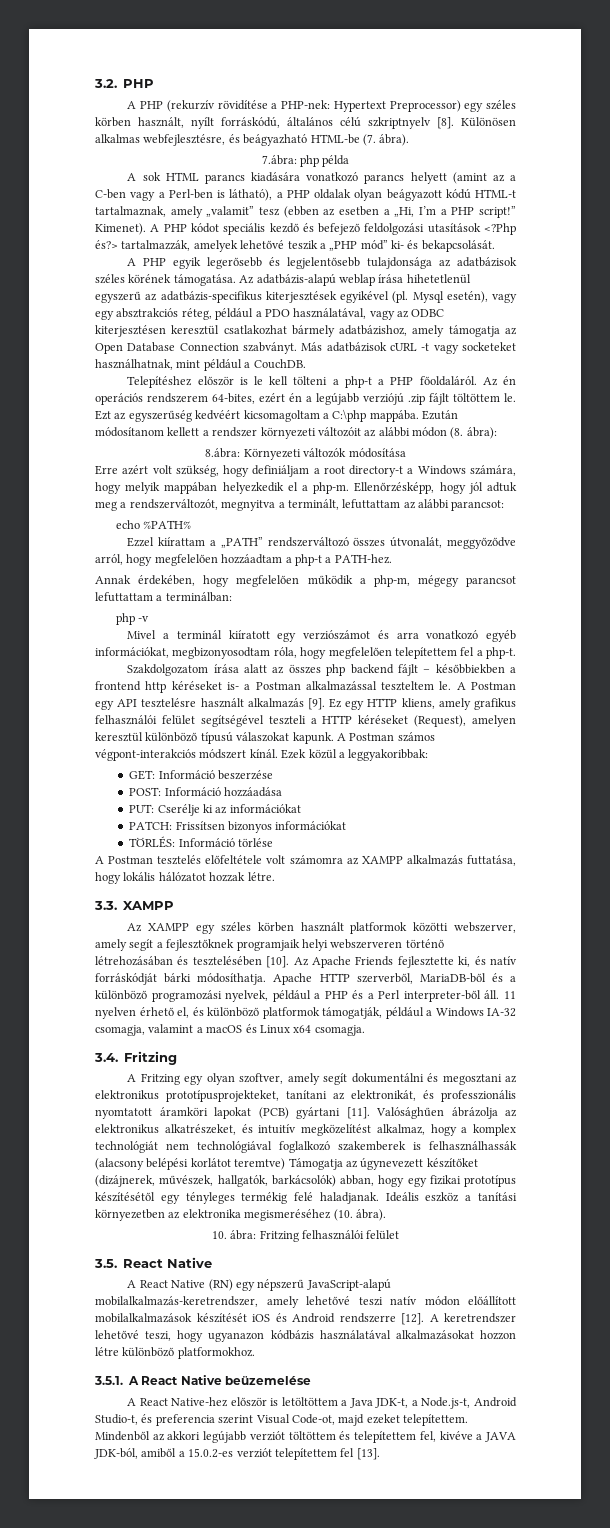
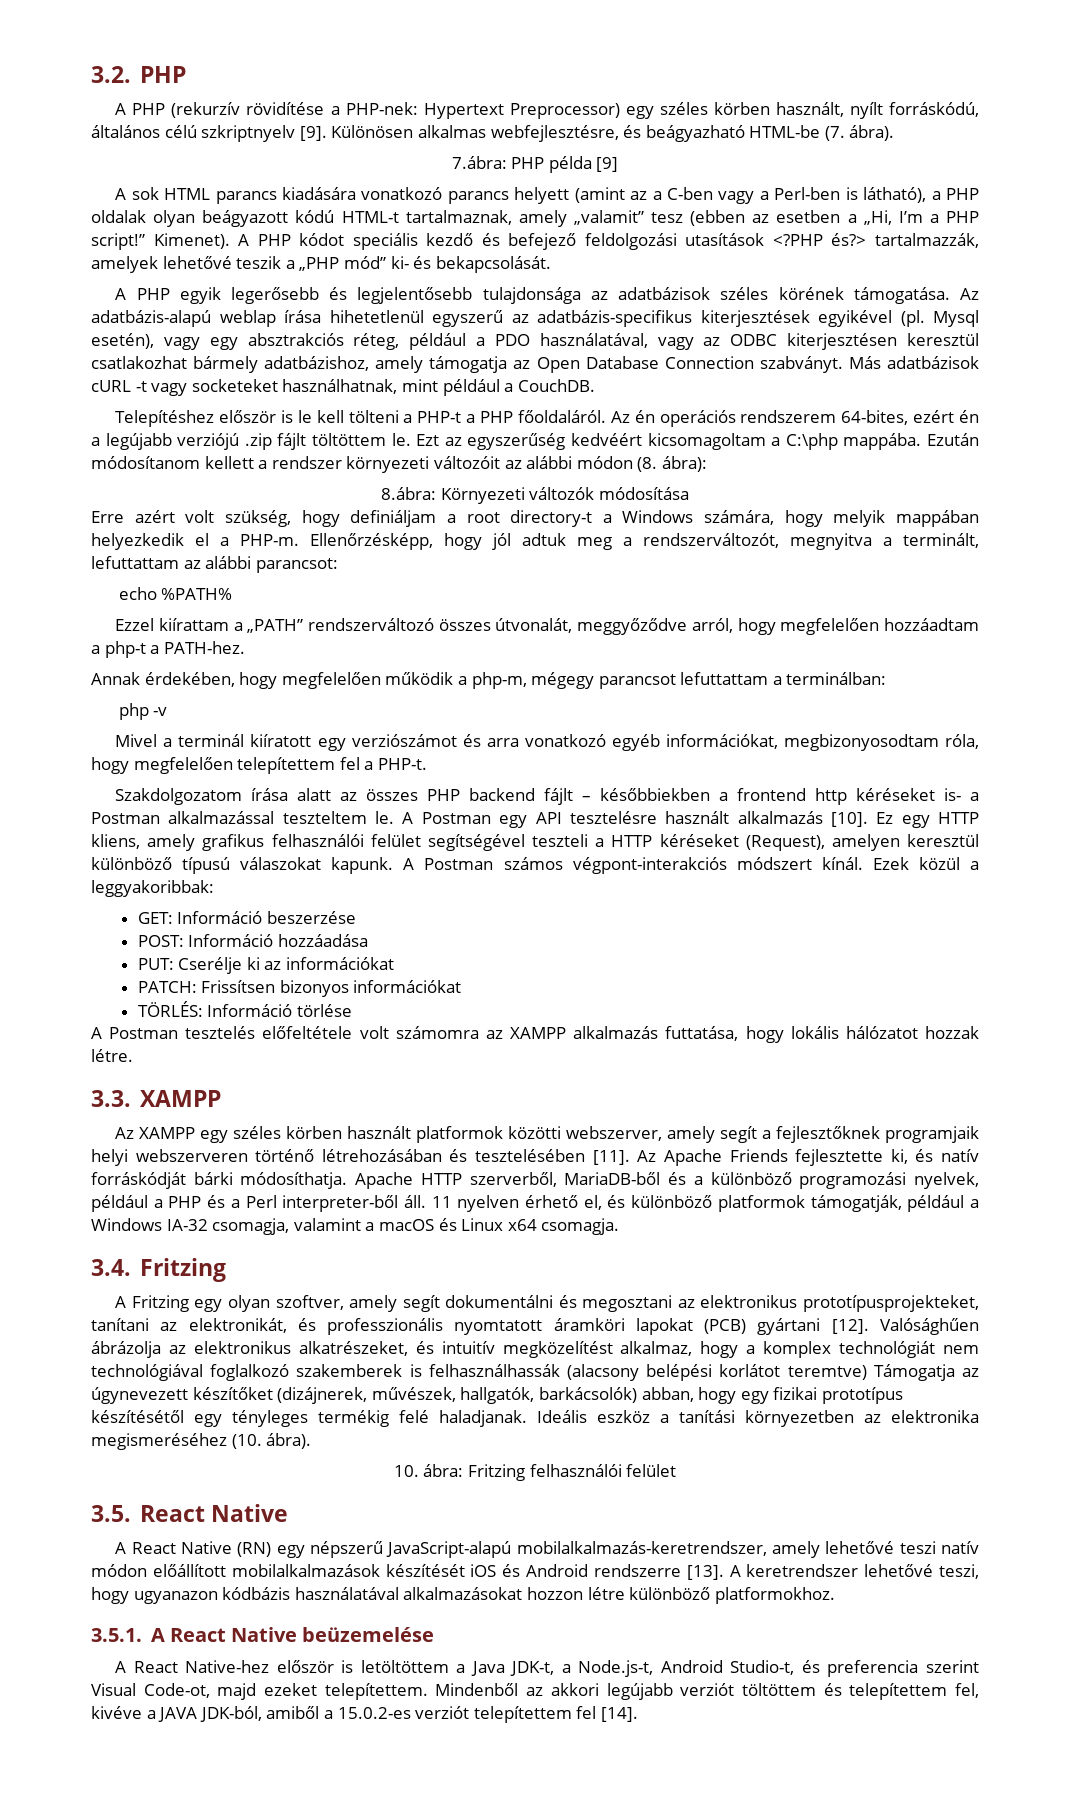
[437,117,454,129] [8]. -> [299,126,327,141] [9].
[300,155,319,167] php -> [511,157,545,169] PHP
(350, 161) none -> [596,157,619,172] [9]
[484,223,516,235] <?Php -> [772,234,823,246] <?PHP
[344,376,372,388] php-t -> [417,411,462,423] PHP-t
[313,482,350,494] php-m. -> [240,534,299,546] PHP-m.
[486,647,516,659] php-t. -> [377,758,427,770] PHP-t.
[326,664,346,676] php -> [427,789,461,801] PHP
[307,698,325,710] [9]. -> [830,812,868,827] [10].
[266,956,290,968] [10]. -> [592,1150,630,1165] [11].
[346,1107,370,1119] [11]. -> [831,1319,869,1334] [12].
[401,1313,424,1325] [12]. -> [686,1565,724,1580] [13].
[356,1448,380,1460] [13]. -> [600,1707,638,1722] [14].

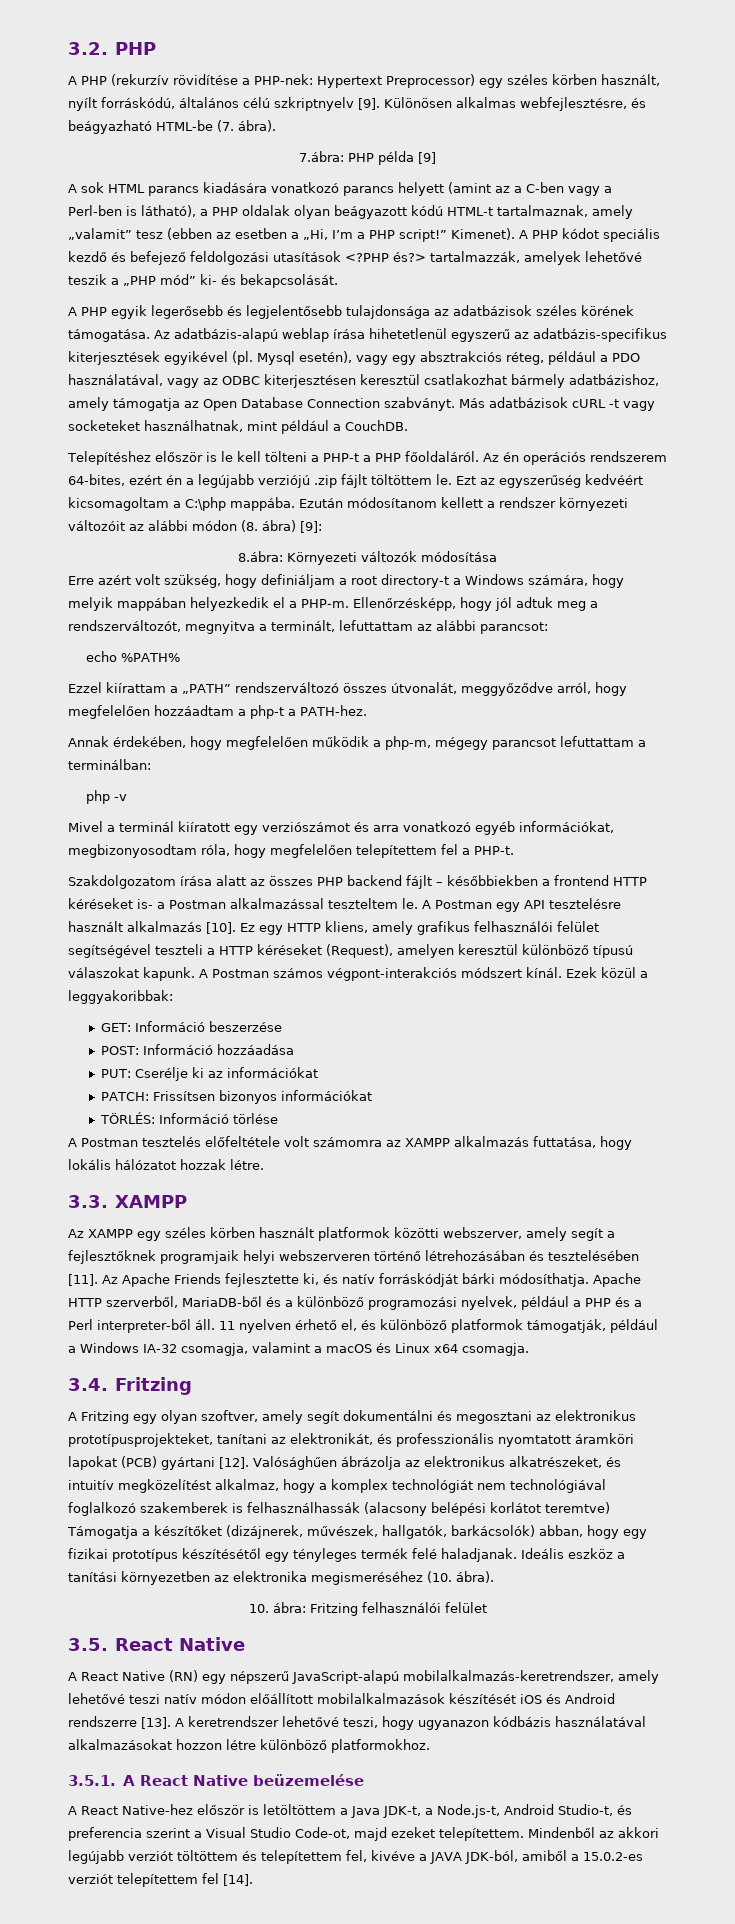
[661,456,707,472] ábra): -> [262,520,322,533] ábra) [9]:
[815,788,848,805] http -> [613,877,647,886] HTTP
[962,1368,980,1377] [91,1387,188,1404] az úgynevezett -> [141,1529,150,1536] a
[318,1410,389,1427] termékig -> [361,1548,408,1559] termék
[91,1683,136,1696] Visual -> [194,1827,291,1838] a Visual Studio

